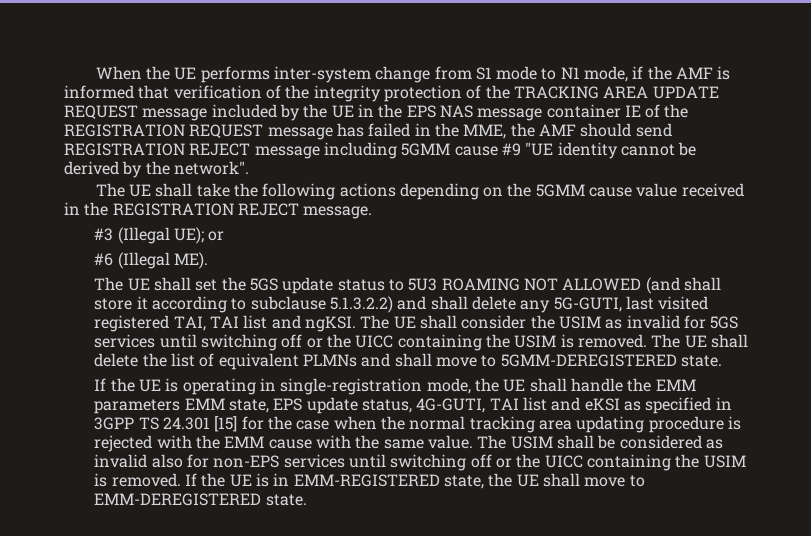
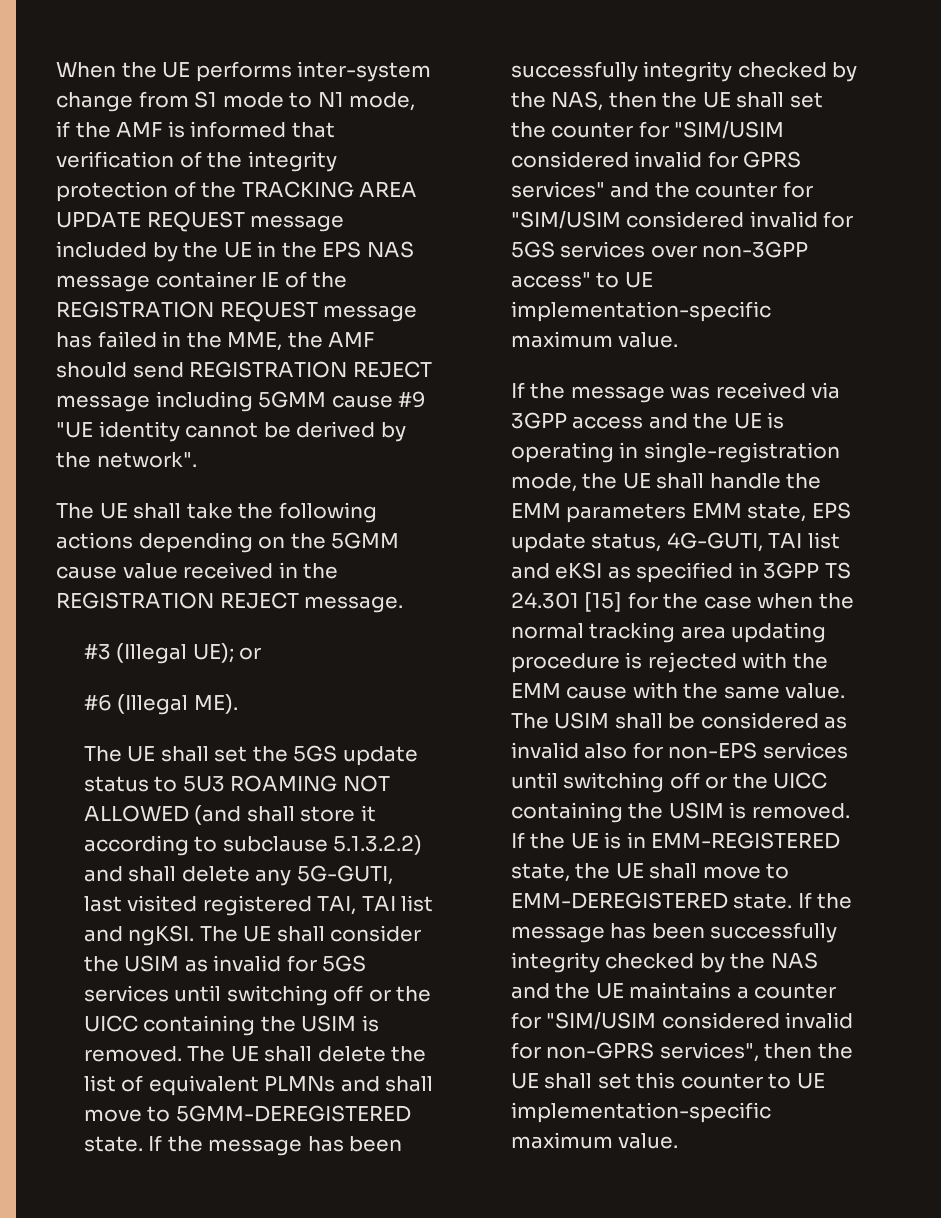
[94,378,107,391] // If -> [148,1135,403,1156] [510,61,858,82] [510,91,823,111] [510,121,785,139] [510,151,802,168] [510,181,813,198] [510,211,854,229] [510,241,809,258] [510,272,653,288] [510,301,771,322] [510,331,679,348] [510,382,841,403] [510,412,688,429] If the message has been successfully integrity checked by the NAS, then the UE shall set the counter for "SIM/USIM considered invalid for GPRS services" and the counter for "SIM/USIM considered invalid for 5GS services over non-3GPP access" to UE implementation-specific maximum value. // If the message was received via 3GPP access and
(307, 500) none -> [797,892,853,909] [510,922,838,943] [510,952,818,973] [510,982,837,999] [510,1012,854,1030] [510,1042,853,1062] [510,1072,825,1089] [510,1102,771,1123] [510,1132,679,1149] If the message has been successfully integrity checked by the NAS and the UE maintains a counter for "SIM/USIM considered invalid for non-GPRS services", then the UE shall set this counter to UE implementation-specific maximum value.

